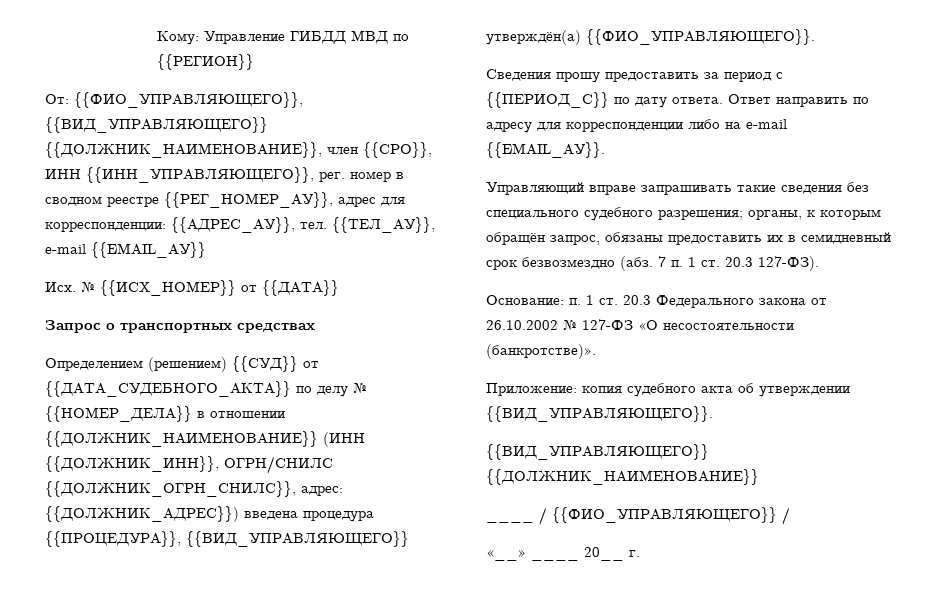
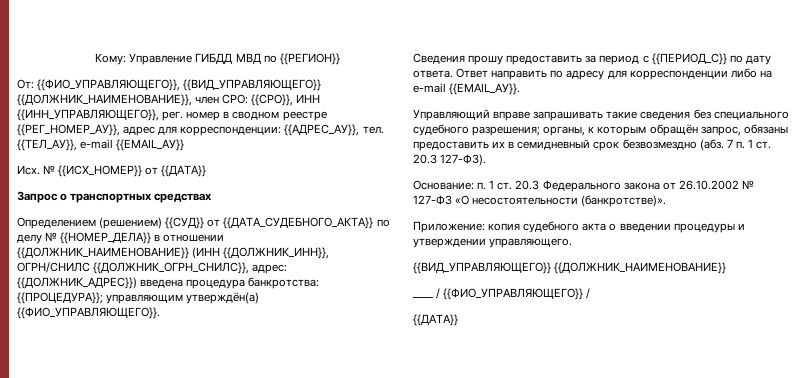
(358, 150) none -> [222,94,249,104] СРО:
[45,531,409,547] {{ПРОЦЕДУРА}}, {{ВИД_УПРАВЛЯЮЩЕГО}} -> [248,277,320,289] [17,292,184,304] банкротства: {{ПРОЦЕДУРА}}; управляющим
[738,383,850,397] [486,406,713,422] об утверждении {{ВИД_УПРАВЛЯЮЩЕГО}}. -> [609,223,745,233] [413,238,573,248] о введении процедуры и утверждении управляющего.
[486,547,640,561] «__» ____ 20__ г. -> [413,314,458,326] {{ДАТА}}

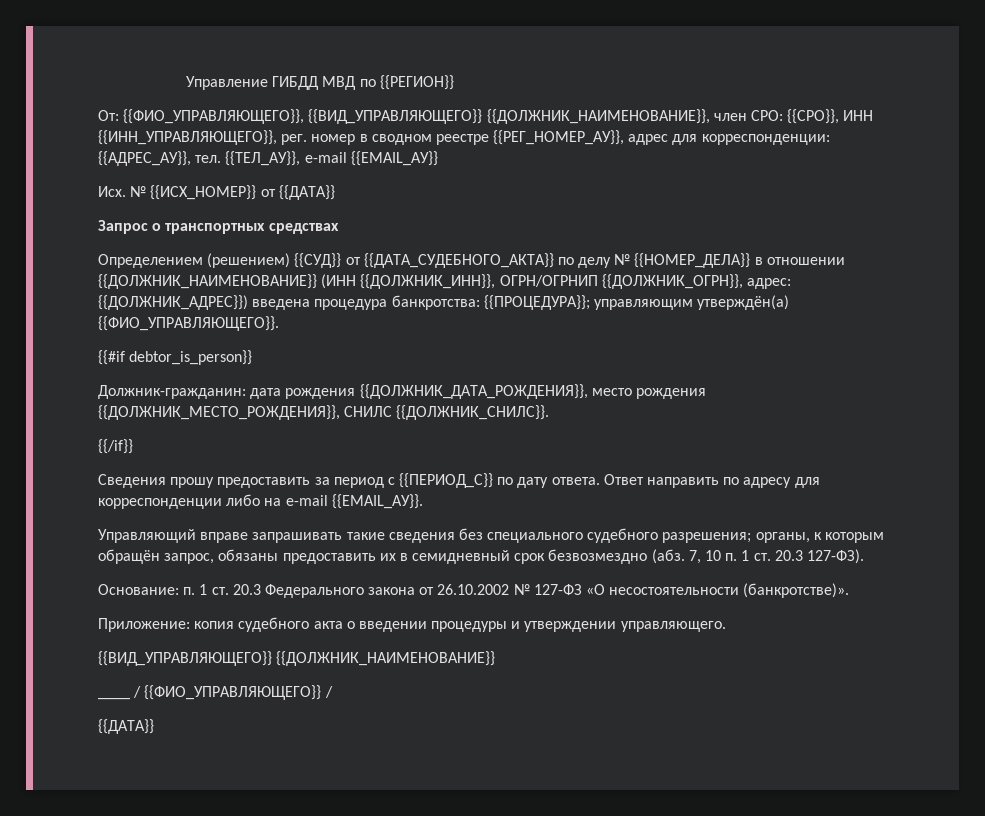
[95,53,127,65] Кому: -> (186, 83) none
[17,262,250,274] ОГРН/СНИЛС {{ДОЛЖНИК_ОГРН_СНИЛС}}, -> [499,274,743,289] ОГРН/ОГРНИП {{ДОЛЖНИК_ОГРН}},
(160, 313) none -> [98,350,253,365] [98,384,706,399] [98,405,550,420] [98,439,133,454] // {{#if debtor_is_person}} // Должник-гражданин: дата рождения {{ДОЛЖНИК_ДАТА_РОЖДЕНИЯ}}, место рождения {{ДОЛЖНИК_МЕСТО_РОЖДЕНИЯ}}, СНИЛС {{ДОЛЖНИК_СНИЛС}}. // {{/if}}
[726,139,733,148] 7 -> [688,550,722,564] 7, 10

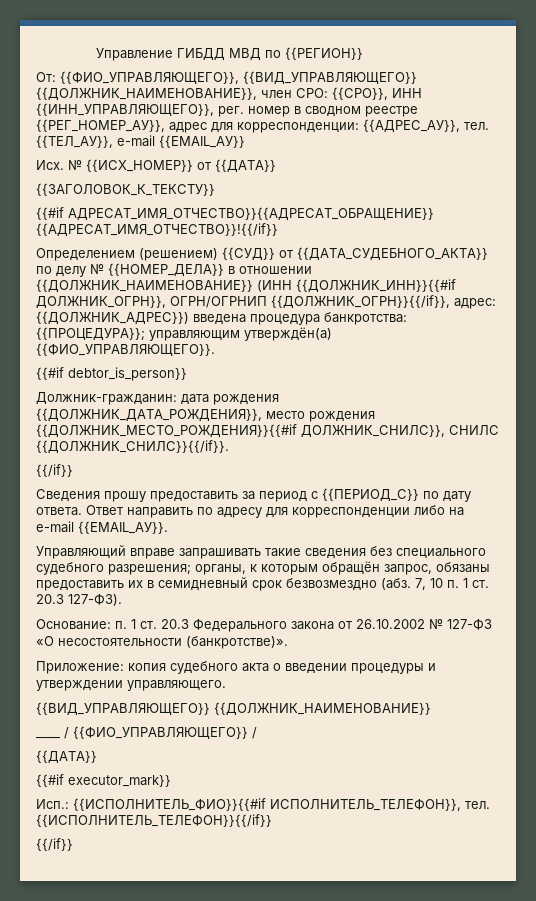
[98,220,339,234] Запрос о транспортных средствах -> [36,183,215,196] [36,207,434,221] [36,223,278,237] {{ЗАГОЛОВОК_К_ТЕКСТУ}} // {{#if АДРЕСАТ_ИМЯ_ОТЧЕСТВО}}{{АДРЕСАТ_ОБРАЩЕНИЕ}} {{АДРЕСАТ_ИМЯ_ОТЧЕСТВО}}!{{/if}}
[360,274,743,289] {{ДОЛЖНИК_ИНН}}, ОГРН/ОГРНИП {{ДОЛЖНИК_ОГРН}}, -> [296,279,456,293] [36,295,450,309] {{ДОЛЖНИК_ИНН}}{{#if ДОЛЖНИК_ОГРН}}, ОГРН/ОГРНИП {{ДОЛЖНИК_ОГРН}}{{/if}},
[98,405,550,420] {{ДОЛЖНИК_МЕСТО_РОЖДЕНИЯ}}, СНИЛС {{ДОЛЖНИК_СНИЛС}}. -> [36,424,499,438] [36,440,229,454] {{ДОЛЖНИК_МЕСТО_РОЖДЕНИЯ}}{{#if ДОЛЖНИК_СНИЛС}}, СНИЛС {{ДОЛЖНИК_СНИЛС}}{{/if}}.
(154, 726) none -> [36,774,171,787] [36,798,490,811] [36,814,272,827] [36,838,73,851] // {{#if executor_mark}} // Исп.: {{ИСПОЛНИТЕЛЬ_ФИО}}{{#if ИСПОЛНИТЕЛЬ_ТЕЛЕФОН}}, тел. {{ИСПОЛНИТЕЛЬ_ТЕЛЕФОН}}{{/if}} // {{/if}}

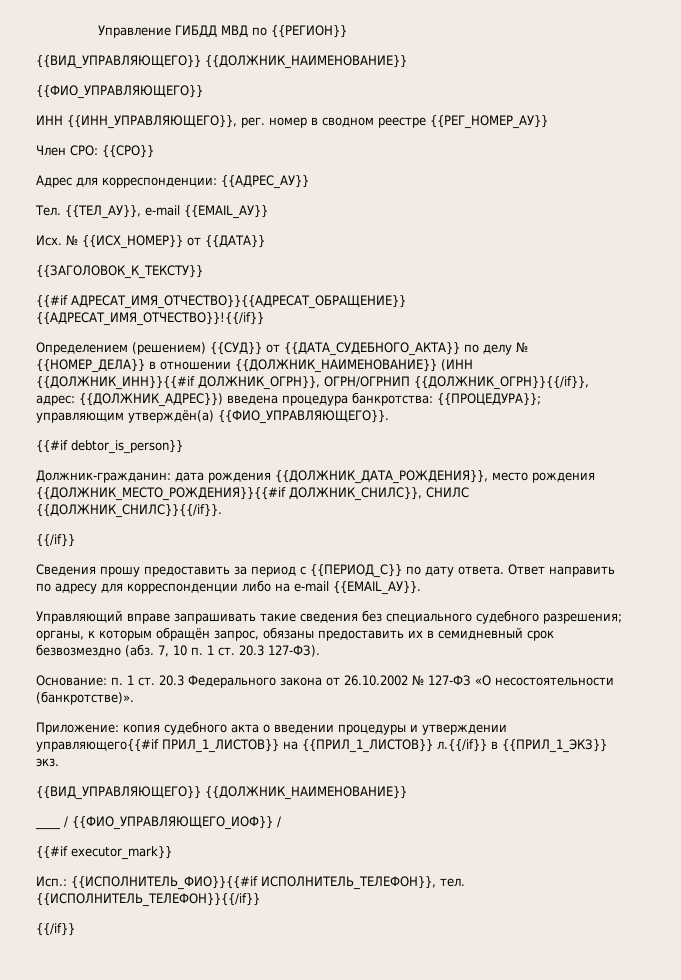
[36,71,417,85] [36,87,388,101] От: {{ФИО_УПРАВЛЯЮЩЕГО}}, {{ВИД_УПРАВЛЯЮЩЕГО}} {{ДОЛЖНИК_НАИМЕНОВАНИЕ}}, член СРО: {{СРО}}, -> [36,55,407,69] [36,85,203,99] {{ВИД_УПРАВЛЯЮЩЕГО}} {{ДОЛЖНИК_НАИМЕНОВАНИЕ}} // {{ФИО_УПРАВЛЯЮЩЕГО}} //
[36,119,489,133] {{РЕГ_НОМЕР_АУ}}, адрес для корреспонденции: {{АДРЕС_АУ}}, тел. -> [430,115,548,129] [36,145,154,158] [36,175,309,189] [35,205,61,216] {{РЕГ_НОМЕР_АУ}} // Член СРО: {{СРО}} // Адрес для корреспонденции: {{АДРЕС_АУ}} // Тел.
[127,680,226,691] управляющего. -> [36,739,607,753] [36,758,59,767] управляющего{{#if ПРИЛ_1_ЛИСТОВ}} на {{ПРИЛ_1_ЛИСТОВ}} л.{{/if}} в {{ПРИЛ_1_ЭКЗ}} экз.
[73,726,257,740] [36,750,97,764] {{ФИО_УПРАВЛЯЮЩЕГО}} / // {{ДАТА}} -> [72,816,281,830] {{ФИО_УПРАВЛЯЮЩЕГО_ИОФ}} /

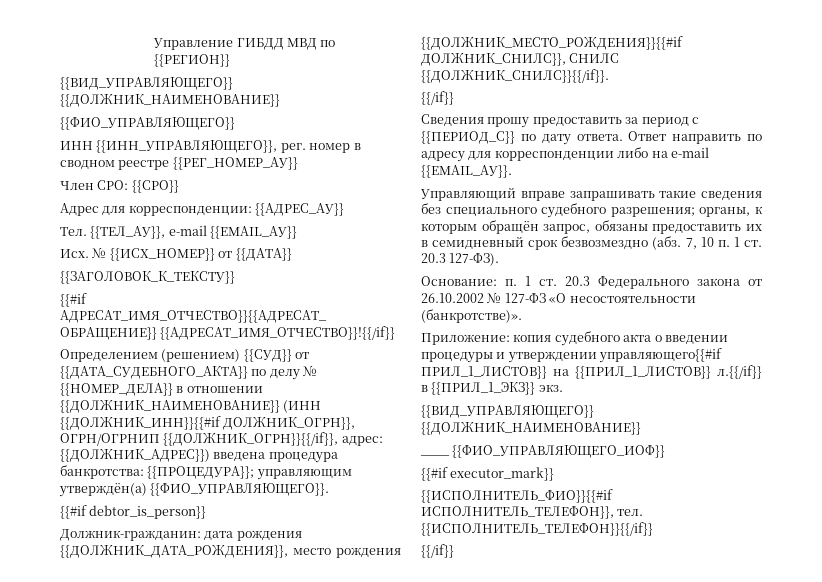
[64,816,68,828] / -> (450, 455) none
[277,816,281,828] / -> (666, 451) none
[36,876,67,887] Исп.: -> (555, 474) none

